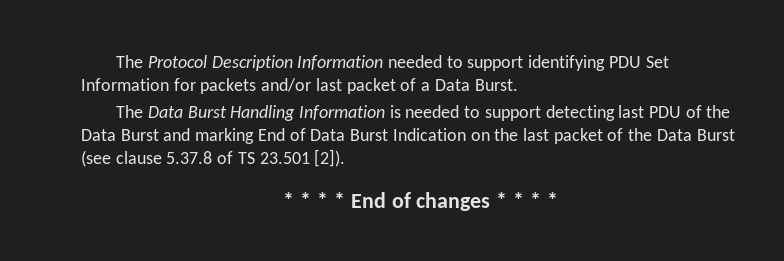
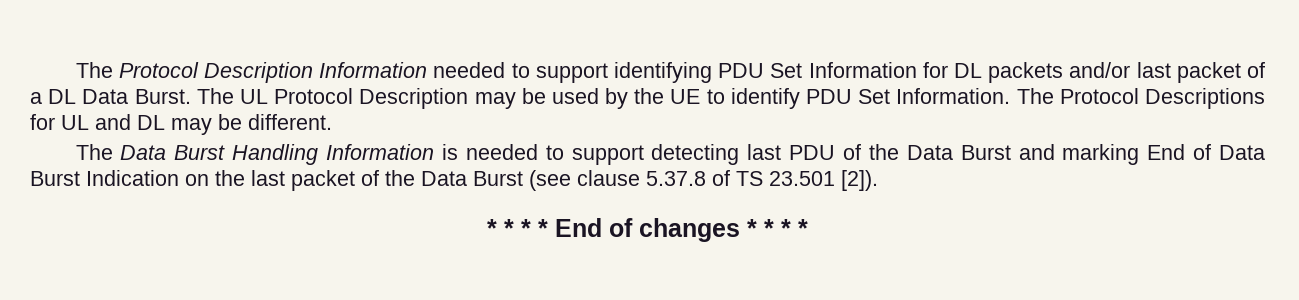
(196, 84) none -> [953,63,982,78] DL
(431, 86) none -> [48,89,77,104] DL
(518, 85) none -> [196,88,1265,109] [30,114,332,135] The UL Protocol Description may be used by the UE to identify PDU Set Information. The Protocol Descriptions for UL and DL may be different.

